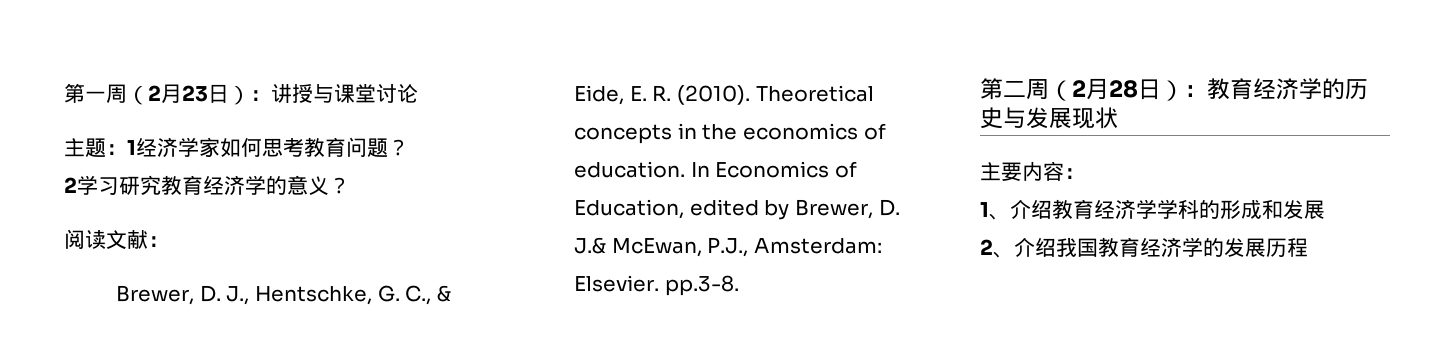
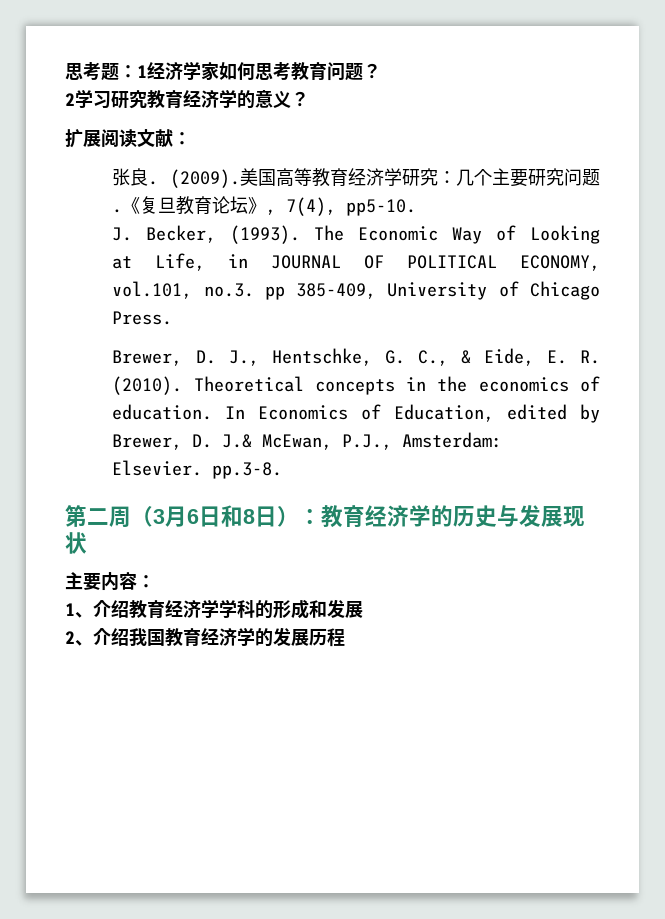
[64,83,418,105] [64,138,85,157] 第一周（2月23日）：讲授与课堂讨论 // 主 -> [65,62,101,80] 思考
(350, 185) none -> [65,129,101,148] 扩展
(169, 241) none -> [112,168,600,188] [112,196,417,216] [112,225,600,244] [112,253,600,271] [112,281,600,300] [112,311,173,325] // 张良. (2009).美国高等教育经济学研究：几个主要研究问题.《复旦教育论坛》, 7(4), pp5-10. // J. Becker, (1993). The Economic Way of Looking at Life, in JOURNAL OF POLITICAL ECONOMY, vol.101, no.3. pp 385-409, University of Chicago Press.
[1072,78,1138,100] 2月28 -> [153,505,255,527] 3月6日和8

